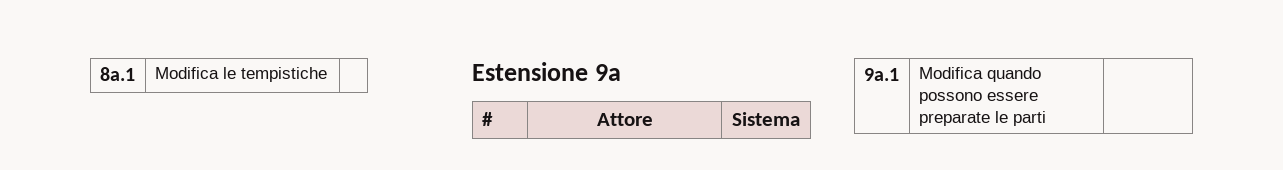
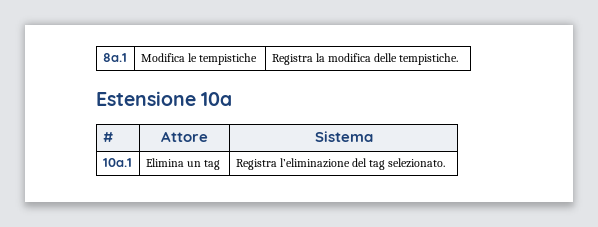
(327, 74) none -> [271,53,459,65] Registra la modifica delle tempistiche.
[594,64,621,81] 9a -> [201,92,233,106] 10a
[863,68,899,81] [918,67,1041,82] [918,91,1038,104] [918,111,1046,126] 9a.1 | Modifica quando possono essere preparate le parti | -> [102,158,132,167] [145,158,220,170] [235,158,446,170] 10a.1 | Elimina un tag | Registra l’eliminazione del tag selezionato.

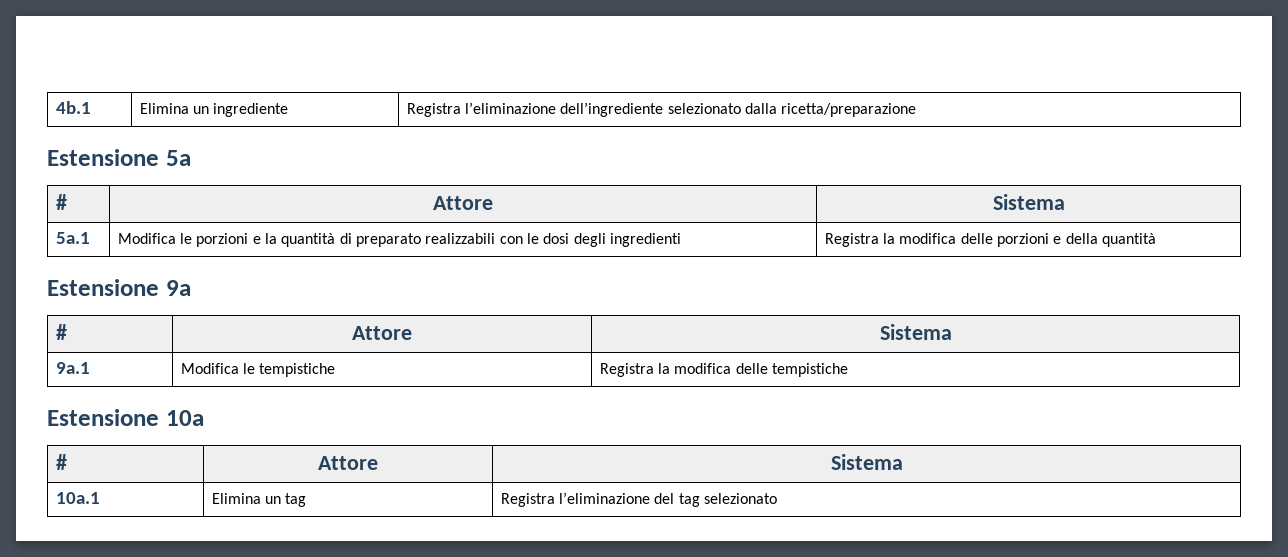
[102,53,127,62] 8a.1 -> [55,101,91,114] [139,103,289,117] [406,102,917,117] [47,149,191,166] [55,194,67,210] [433,196,493,210] [992,194,1065,210] [55,232,90,244] [117,233,682,247] [824,233,1157,247] [47,279,191,296] [55,324,67,340] [352,326,412,340] [879,324,952,340] [55,362,90,374] 4b.1 | Elimina un ingrediente | Registra l’eliminazione dell’ingrediente selezionato dalla ricetta/preparazione // Estensione 5a // # | Attore | Sistema // 5a.1 | Modifica le porzioni e la quantità di preparato realizzabili con le dosi degli ingredienti | Registra la modifica delle porzioni e della quantità // Estensione 9a // # | Attore | Sistema // 9a.1
[399,53,459,65] tempistiche. -> [772,363,849,377] tempistiche
[388,158,446,168] selezionato. -> [704,493,778,504] selezionato

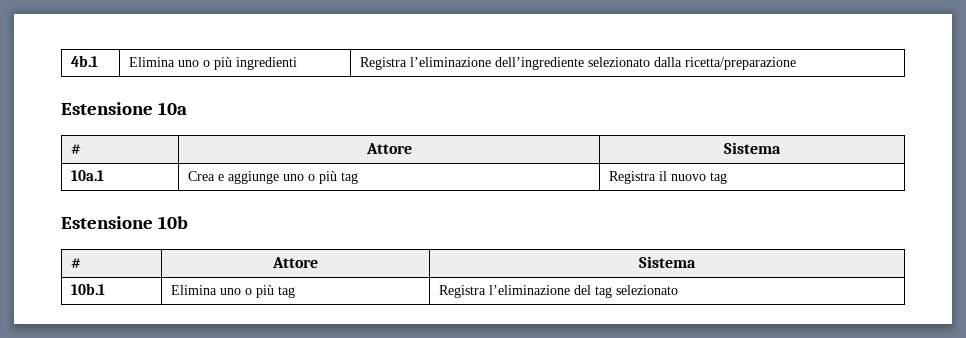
[193,103,289,117] un ingrediente -> [178,57,298,70] uno o più ingredienti
[47,149,191,166] [55,194,67,210] [433,196,493,210] [992,194,1065,210] [55,232,90,244] [117,233,682,247] [824,233,1157,247] [47,279,191,296] [55,324,67,340] [352,326,412,340] [879,324,952,340] [55,362,90,374] [180,363,336,377] [599,363,849,377] // Estensione 5a // # | Attore | Sistema // 5a.1 | Modifica le porzioni e la quantità di preparato realizzabili con le dosi degli ingredienti | Registra la modifica delle porzioni e della quantità // Estensione 9a // # | Attore | Sistema // 9a.1 | Modifica le tempistiche | Registra la modifica delle tempistiche -> (797, 63) none
[211,493,282,504] Elimina un -> [188,171,359,184] [609,171,728,184] [61,216,188,229] [71,258,82,268] [272,257,318,268] [639,256,696,268] [71,283,106,295] [171,285,275,298] Crea e aggiunge uno o più tag | Registra il nuovo tag // Estensione 10b // # | Attore | Sistema // 10b.1 | Elimina uno o più

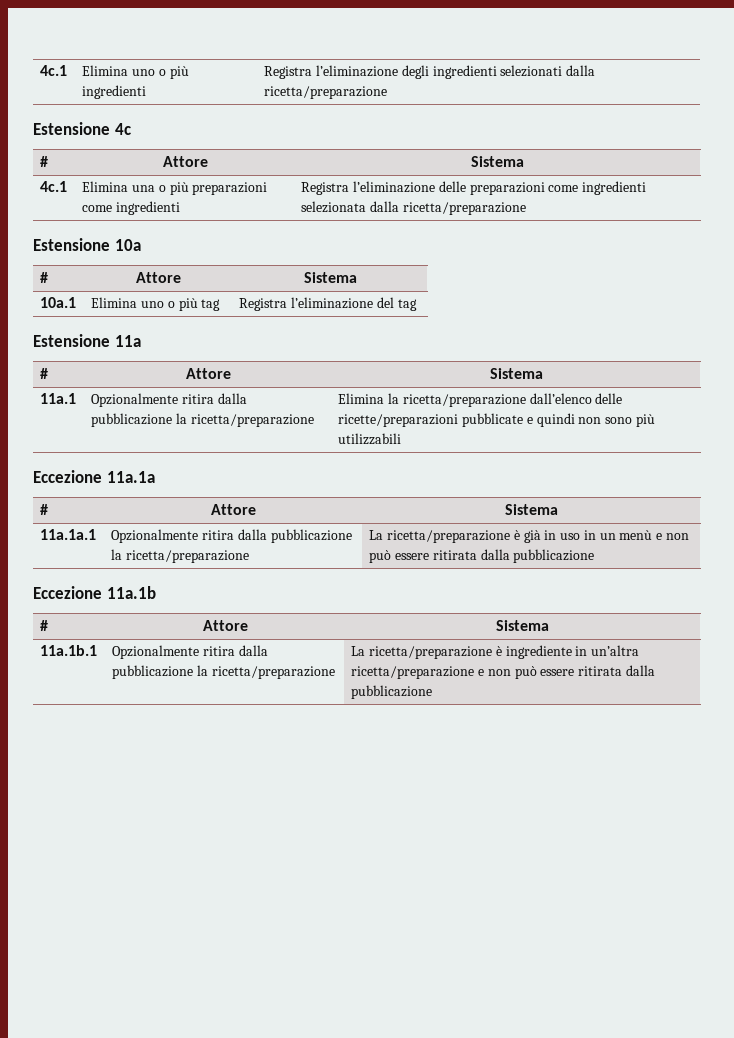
[71,55,99,67] 4b.1 -> [40,65,68,76] 4c.1
[495,57,651,70] dell’ingrediente selezionato -> [401,65,596,79] [264,86,388,99] [33,122,131,135] [40,156,49,167] [162,156,208,167] [471,156,524,167] [40,181,68,192] [82,181,268,195] [82,201,180,215] [301,181,647,195] [301,201,367,213] degli ingredienti selezionati dalla ricetta/preparazione // Estensione 4c // # | Attore | Sistema // 4c.1 | Elimina una o più preparazioni come ingredienti | Registra l’eliminazione delle preparazioni come ingredienti selezionata
[188,171,359,184] [609,171,728,184] [61,216,188,229] [71,258,82,268] [272,257,318,268] [639,256,696,268] [71,283,106,295] | Crea e aggiunge uno o più tag | Registra il nuovo tag // Estensione 10b // # | Attore | Sistema // 10b.1 -> (77, 302) none
[616,285,679,295] selezionato -> [33,334,141,347] [40,368,49,379] [185,368,231,379] [489,368,543,379] [40,393,77,404] [91,393,247,407] [91,413,314,427] [338,393,623,407] [338,413,655,427] [338,433,402,445] [33,470,155,483] [40,504,49,515] [211,504,256,515] [505,504,558,515] [40,529,97,540] [111,529,352,543] [111,549,249,563] [369,530,690,543] [369,549,595,563] [33,586,156,599] [40,620,49,631] [202,620,248,631] [496,620,549,631] [40,645,98,656] [112,645,268,659] [112,665,335,679] [351,645,640,659] [351,665,655,679] [351,685,433,699] // Estensione 11a // # | Attore | Sistema // 11a.1 | Opzionalmente ritira dalla pubblicazione la ricetta/preparazione | Elimina la ricetta/preparazione dall’elenco delle ricette/preparazioni pubblicate e quindi non sono più utilizzabili // Eccezione 11a.1a // # | Attore | Sistema // 11a.1a.1 | Opzionalmente ritira dalla pubblicazione la ricetta/preparazione | La ricetta/preparazione è già in uso in un menù e non può essere ritirata dalla pubblicazione // Eccezione 11a.1b // # | Attore | Sistema // 11a.1b.1 | Opzionalmente ritira dalla pubblicazione la ricetta/preparazione | La ricetta/preparazione è ingrediente in un’altra ricetta/preparazione e non può essere ritirata dalla pubblicazione

